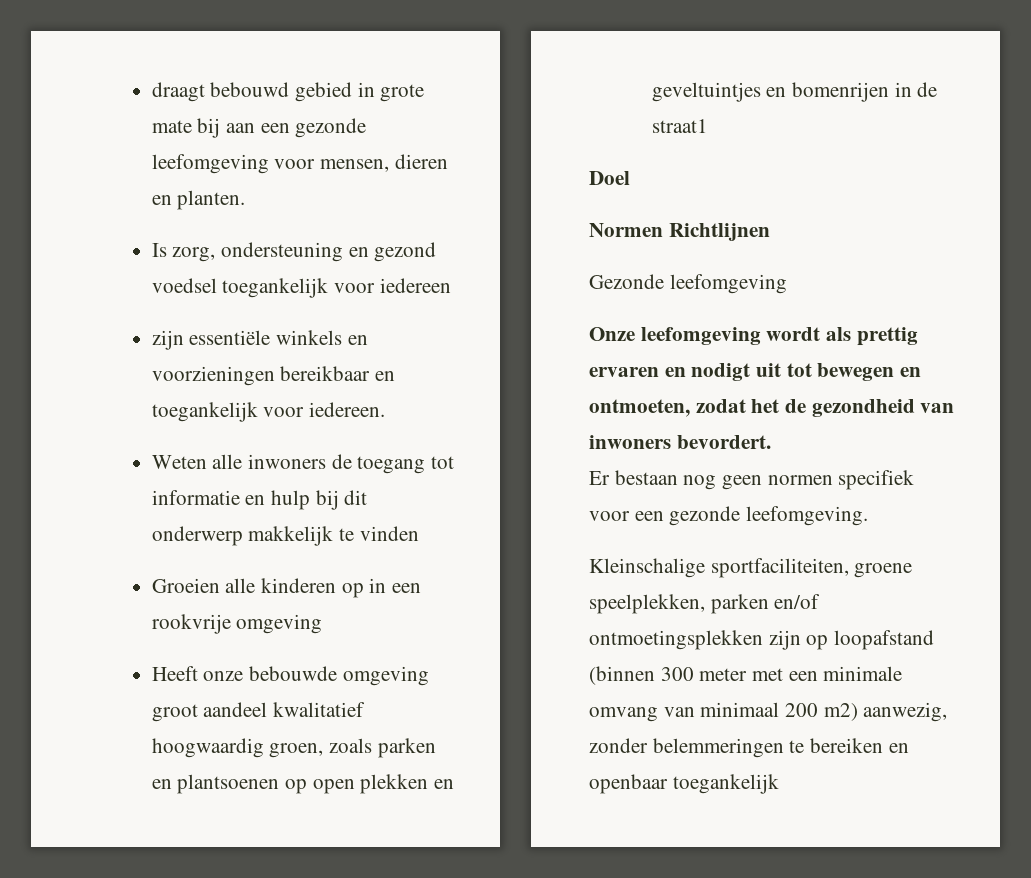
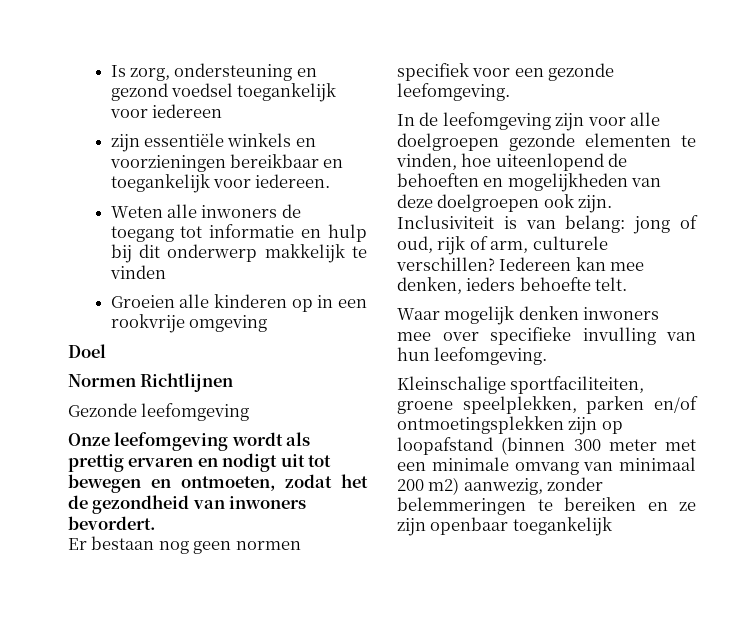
[151,82,425,102] [151,118,367,138] [151,154,448,174] [151,190,246,210] draagt bebouwd gebied in grote mate bij aan een gezonde leefomgeving voor mensen, dieren en planten. // -> (110, 71) none
[151,666,429,686] [151,702,366,722] [151,738,436,758] [151,774,455,794] [651,82,938,102] [651,119,708,133] // Heeft onze bebouwde omgeving groot aandeel kwalitatief hoogwaardig groen, zoals parken en plantsoenen op open plekken en geveltuintjes en bomenrijen in de straat1 -> (268, 323) none
(869, 516) none -> [397,112,661,131] [397,133,696,151] [396,153,628,171] [397,173,662,192] [397,194,613,213] [397,215,698,234] [397,236,608,255] [396,257,645,271] [397,277,628,294] [397,306,660,325] [397,327,696,345] [397,347,548,365] // In de leefomgeving zijn voor alle doelgroepen gezonde elementen te vinden, hoe uiteenlopend de behoeften en mogelijkheden van deze doelgroepen ook zijn. Inclusiviteit is van belang: jong of oud, rijk of arm, culturele verschillen? Iedereen kan mee denken, ieders behoefte telt. // Waar mogelijk denken inwoners mee over specifieke invulling van hun leefomgeving.
(909, 748) none -> [679,502,696,511] [397,518,426,536] ze zijn

